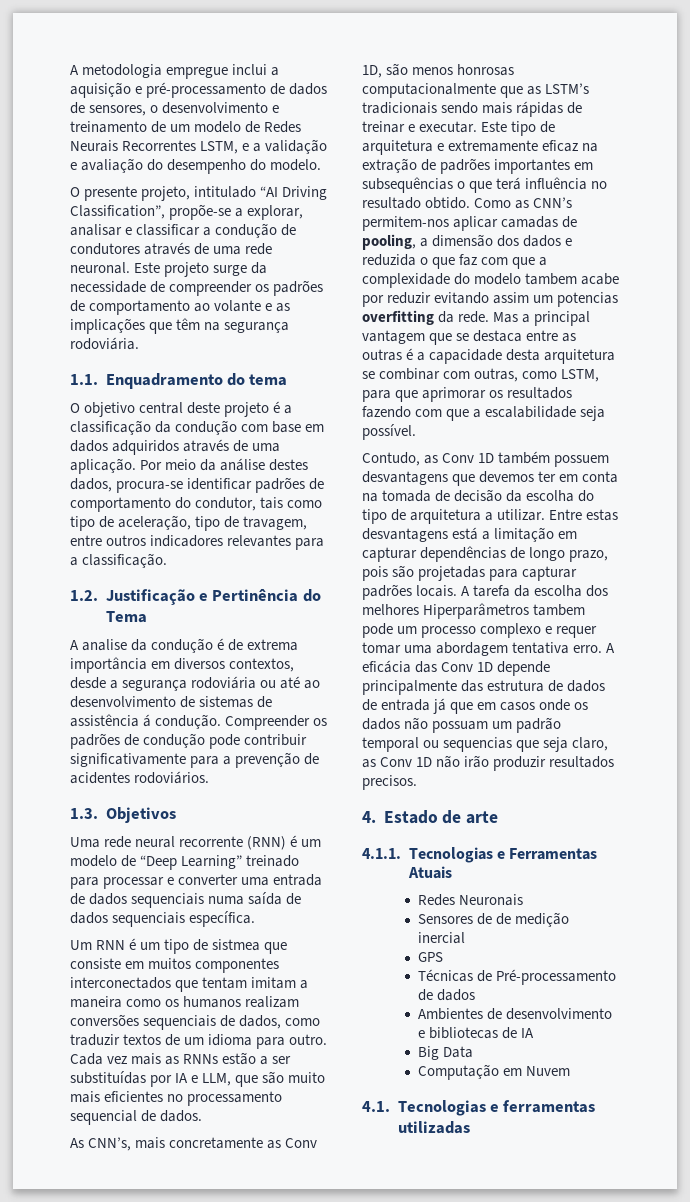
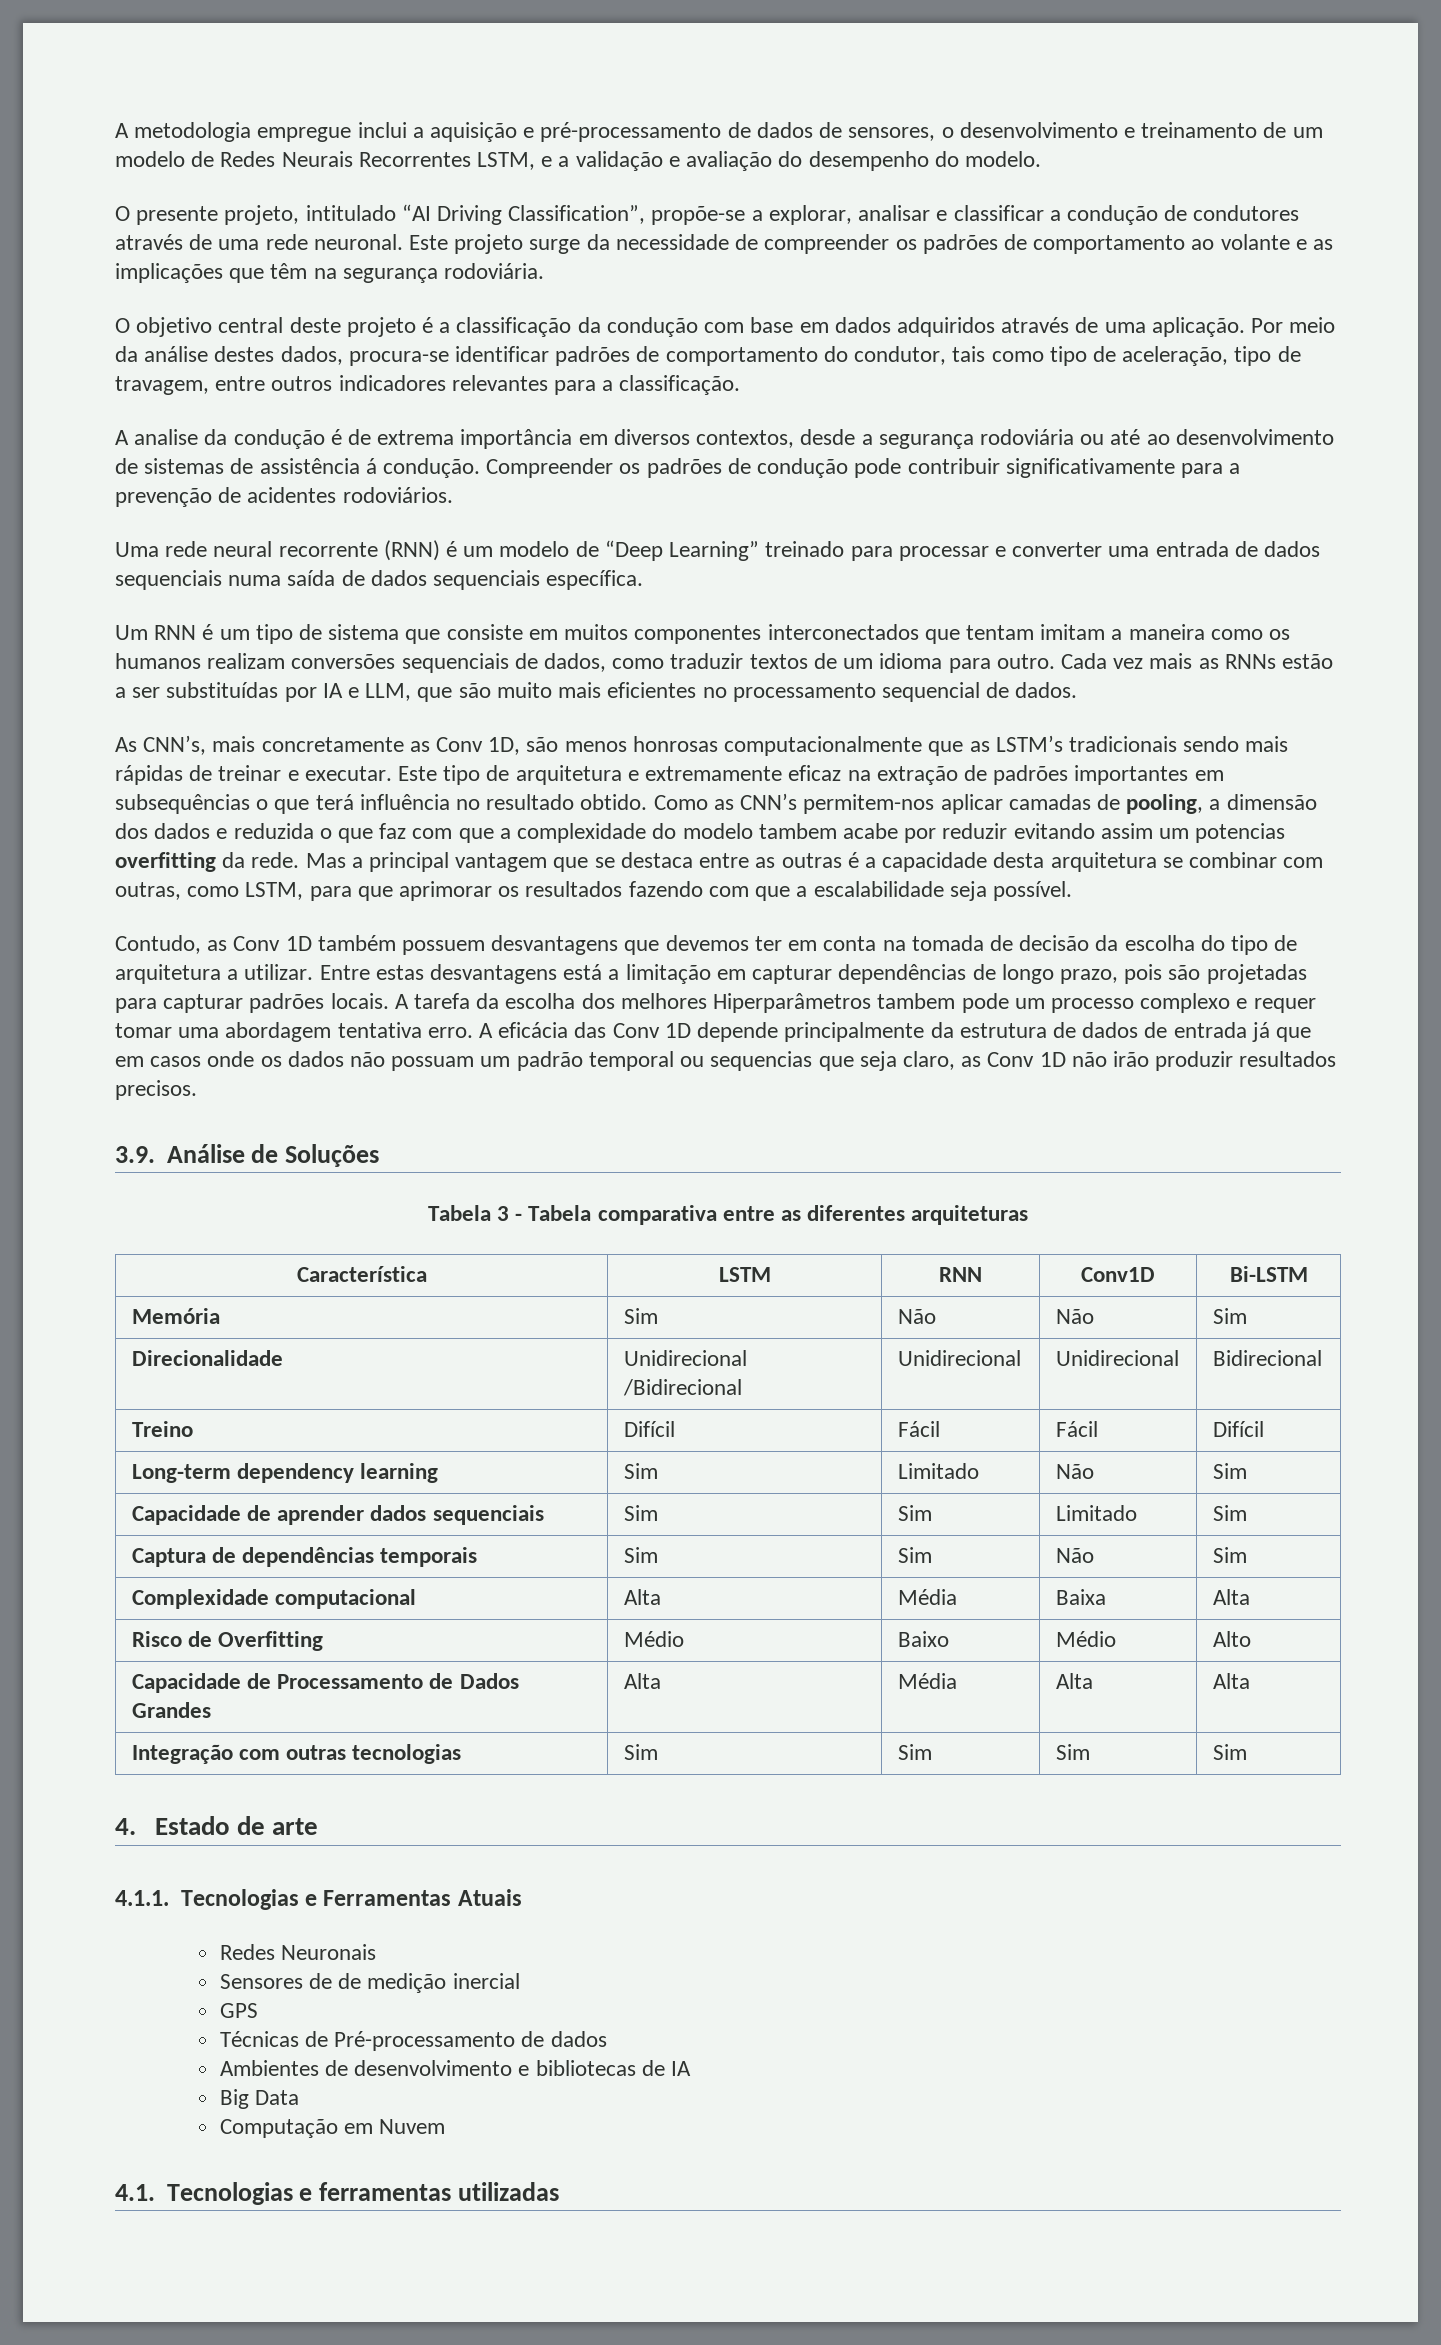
[70,373,288,389] // 1.1. Enquadramento do tema -> (545, 271) none
[70,588,321,605] [105,611,147,623] // 1.2. Justificação e Pertinência do Tema -> (741, 385) none
[70,807,176,823] // 1.3. Objetivos -> (453, 495) none
[212,939,261,951] sistmea -> [328,624,400,640] sistema
[461,680,484,692] das -> [930,1022,954,1038] da
(417, 782) none -> [115,1144,380,1167] [427,1205,1029,1225] [296,1266,427,1282] [718,1267,771,1282] [939,1267,982,1282] [1081,1267,1155,1282] [1229,1266,1308,1282] [131,1308,220,1324] [623,1308,658,1324] [897,1309,936,1324] [1055,1309,1094,1324] [1212,1308,1247,1324] [131,1350,283,1366] [623,1350,747,1366] [622,1379,742,1396] [897,1350,1021,1366] [1055,1350,1179,1366] [1212,1350,1322,1366] [131,1421,193,1437] [623,1421,675,1437] [897,1421,940,1437] [1055,1421,1098,1437] [1212,1421,1264,1437] [131,1463,439,1483] [623,1463,658,1479] [897,1463,979,1479] [1055,1464,1094,1479] [1212,1463,1247,1479] [131,1505,544,1525] [623,1505,658,1521] [897,1505,932,1521] [1055,1505,1137,1521] [1212,1505,1247,1521] [131,1547,478,1567] [623,1547,658,1563] [897,1547,932,1563] [1055,1548,1094,1563] [1212,1547,1247,1563] [131,1589,416,1609] [623,1589,661,1605] [897,1589,957,1605] [1055,1589,1106,1605] [1212,1589,1250,1605] [131,1631,324,1651] [623,1631,684,1647] [897,1631,949,1647] [1055,1631,1116,1647] [1212,1631,1251,1647] [131,1673,519,1693] [131,1702,211,1718] [623,1673,661,1689] [897,1673,957,1689] [1055,1673,1093,1689] [1212,1673,1250,1689] [131,1744,462,1764] [623,1744,658,1760] [897,1744,932,1760] [1055,1744,1090,1760] [1212,1744,1247,1760] // 3.9. Análise de Soluções // Tabela 3 - Tabela comparativa entre as diferentes arquiteturas // Característica | LSTM | RNN | Conv1D | Bi-LSTM // Memória | Sim | Não | Não | Sim // Direcionalidade | Unidirecional /Bidirecional | Unidirecional | Unidirecional | Bidirecional // Treino | Difícil | Fácil | Fácil | Difícil // Long-term dependency learning | Sim | Limitado | Não | Sim // Capacidade de aprender dados sequenciais | Sim | Sim | Limitado | Sim // Captura de dependências temporais | Sim | Sim | Não | Sim // Complexidade computacional | Alta | Média | Baixa | Alta // Risco de Overfitting | Médio | Baixo | Médio | Alto // Capacidade de Processamento de Dados Grandes | Alta | Média | Alta | Alta // Integração com outras tecnologias | Sim | Sim | Sim | Sim

